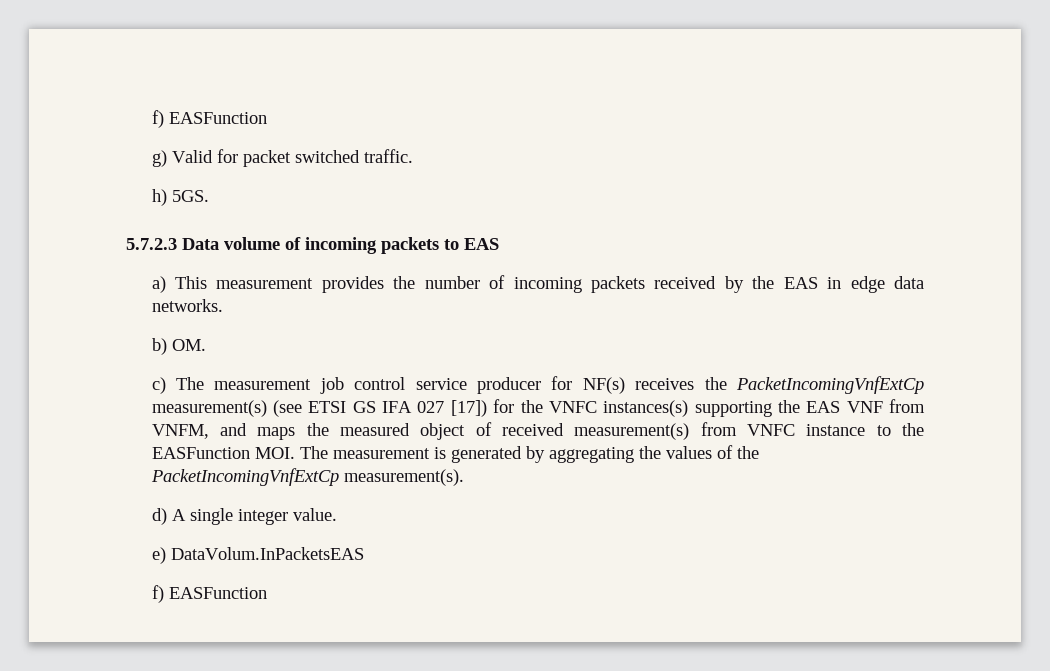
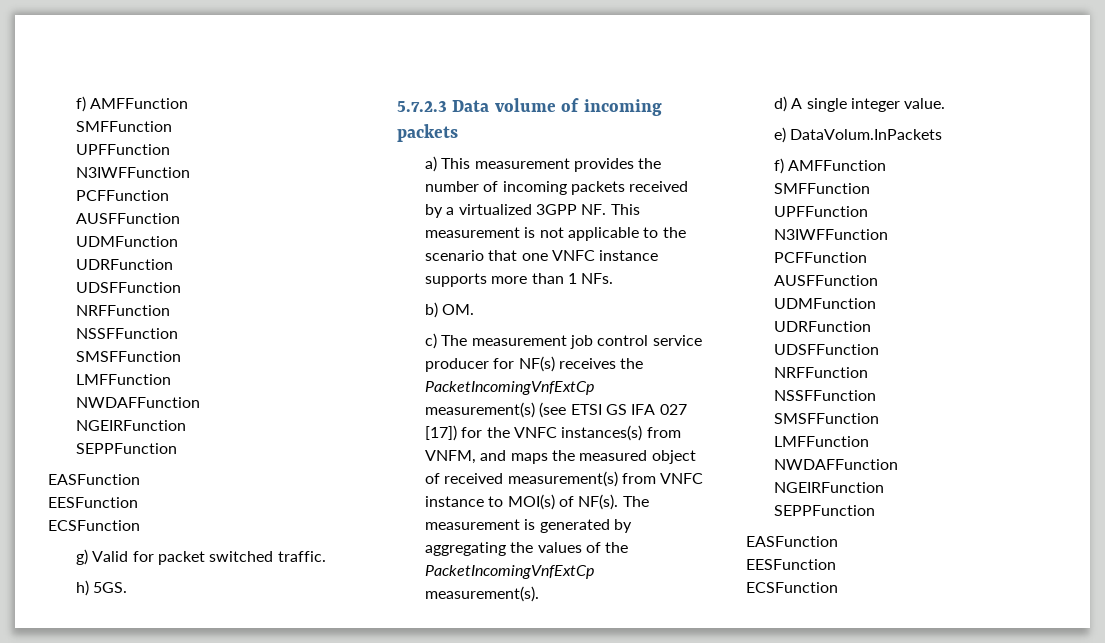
[151,110,267,128] f) EASFunction -> [75,96,189,112] [75,121,172,132] [75,144,170,155] [75,167,190,178] [75,190,169,201] [75,213,180,224] [75,236,178,247] [75,259,173,270] [75,282,181,293] [75,305,170,316] [75,328,178,339] [75,351,181,362] [75,374,171,385] [75,397,200,408] [75,420,186,431] [75,443,177,454] [48,474,140,485] [48,497,138,508] [48,520,140,531] f) AMFFunction // SMFFunction // UPFFunction // N3IWFFunction // PCFFunction // AUSFFunction // UDMFunction // UDRFunction // UDSFFunction // NRFFunction // NSSFFunction // SMSFFunction // LMFFunction // NWDAFFunction // NGEIRFunction // SEPPFunction // EASFunction // EESFunction // ECSFunction
[444,238,499,250] to EAS -> (458, 133) none
[752,276,925,293] [151,299,223,312] the EAS in edge data networks. -> [446,204,640,215] [424,227,686,241] [424,250,659,261] [424,273,614,287] a virtualized 3GPP NF. This measurement is not applicable to the scenario that one VNFC instance supports more than 1 NFs.
[694,400,883,417] supporting the EAS VNF -> (643, 433) none
[902,423,925,436] [151,447,295,459] the EASFunction MOI. -> [507,494,619,510] MOI(s) of NF(s).
[170,547,364,560] [151,585,267,603] DataVolum.InPacketsEAS // f) EASFunction -> [790,129,943,140] [773,158,887,174] [773,183,870,194] [773,206,868,217] [773,229,888,240] [773,252,867,263] [773,275,878,286] [773,298,876,309] [773,321,871,332] [773,344,879,355] [773,367,868,378] [773,390,876,401] [773,413,879,424] [773,436,869,447] [773,459,898,470] [773,482,884,493] [773,505,875,516] [746,536,838,547] [746,559,836,570] [746,582,838,593] DataVolum.InPackets // f) AMFFunction // SMFFunction // UPFFunction // N3IWFFunction // PCFFunction // AUSFFunction // UDMFunction // UDRFunction // UDSFFunction // NRFFunction // NSSFFunction // SMSFFunction // LMFFunction // NWDAFFunction // NGEIRFunction // SEPPFunction // EASFunction // EESFunction // ECSFunction

